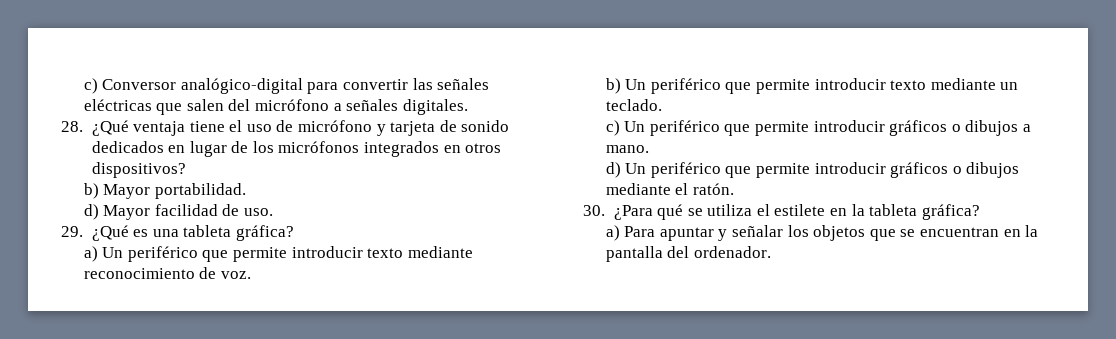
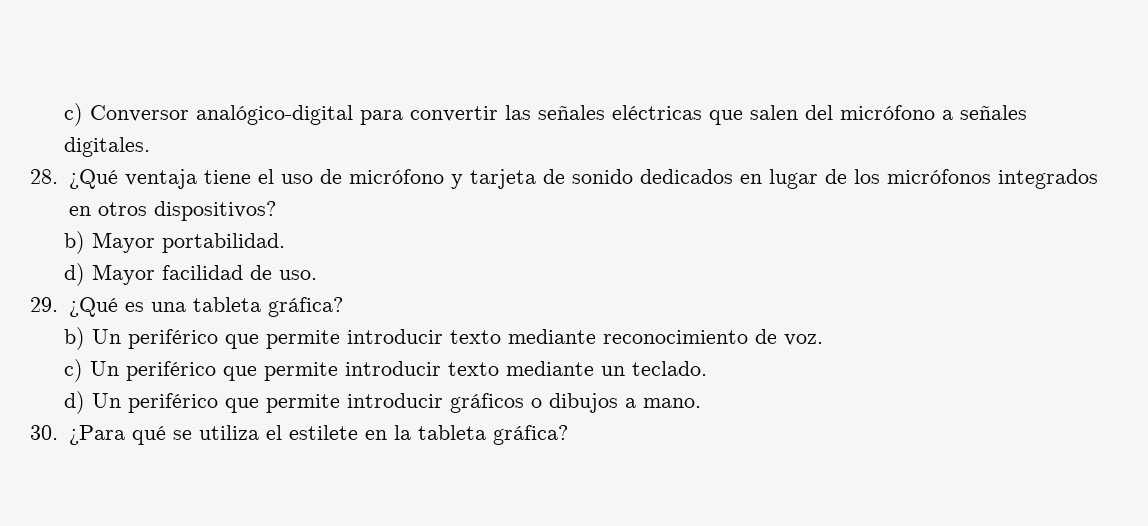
[83,246,98,262] a) -> [63,327,85,350] b)
[605,78,621,94] b) -> [63,359,83,382] c)
[605,120,620,136] c) -> [63,391,85,414] d)
[605,162,1020,178] [605,183,734,195] // d) Un periférico que permite introducir gráficos o dibujos mediante el ratón. -> (701, 403) none
[605,225,1039,241] [605,246,771,262] // a) Para apuntar y señalar los objetos que se encuentran en la pantalla del ordenador. -> (568, 435) none

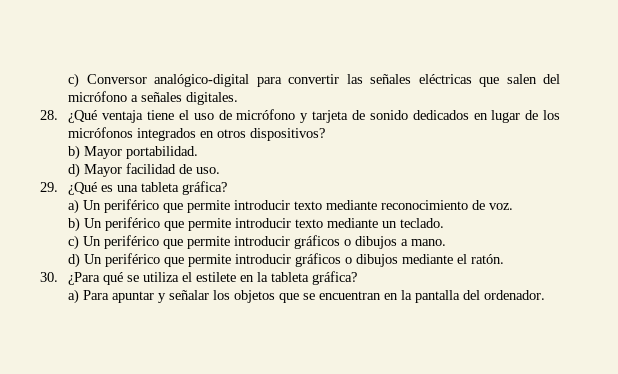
[63,327,85,350] b) -> [68,199,80,214] a)
[63,359,83,382] c) -> [68,217,81,232] b)
[63,391,85,414] d) -> [68,235,80,250] c)
(701, 403) none -> [68,253,505,268] // d) Un periférico que permite introducir gráficos o dibujos mediante el ratón.
(568, 435) none -> [68,289,546,304] // a) Para apuntar y señalar los objetos que se encuentran en la pantalla del ordenador.

